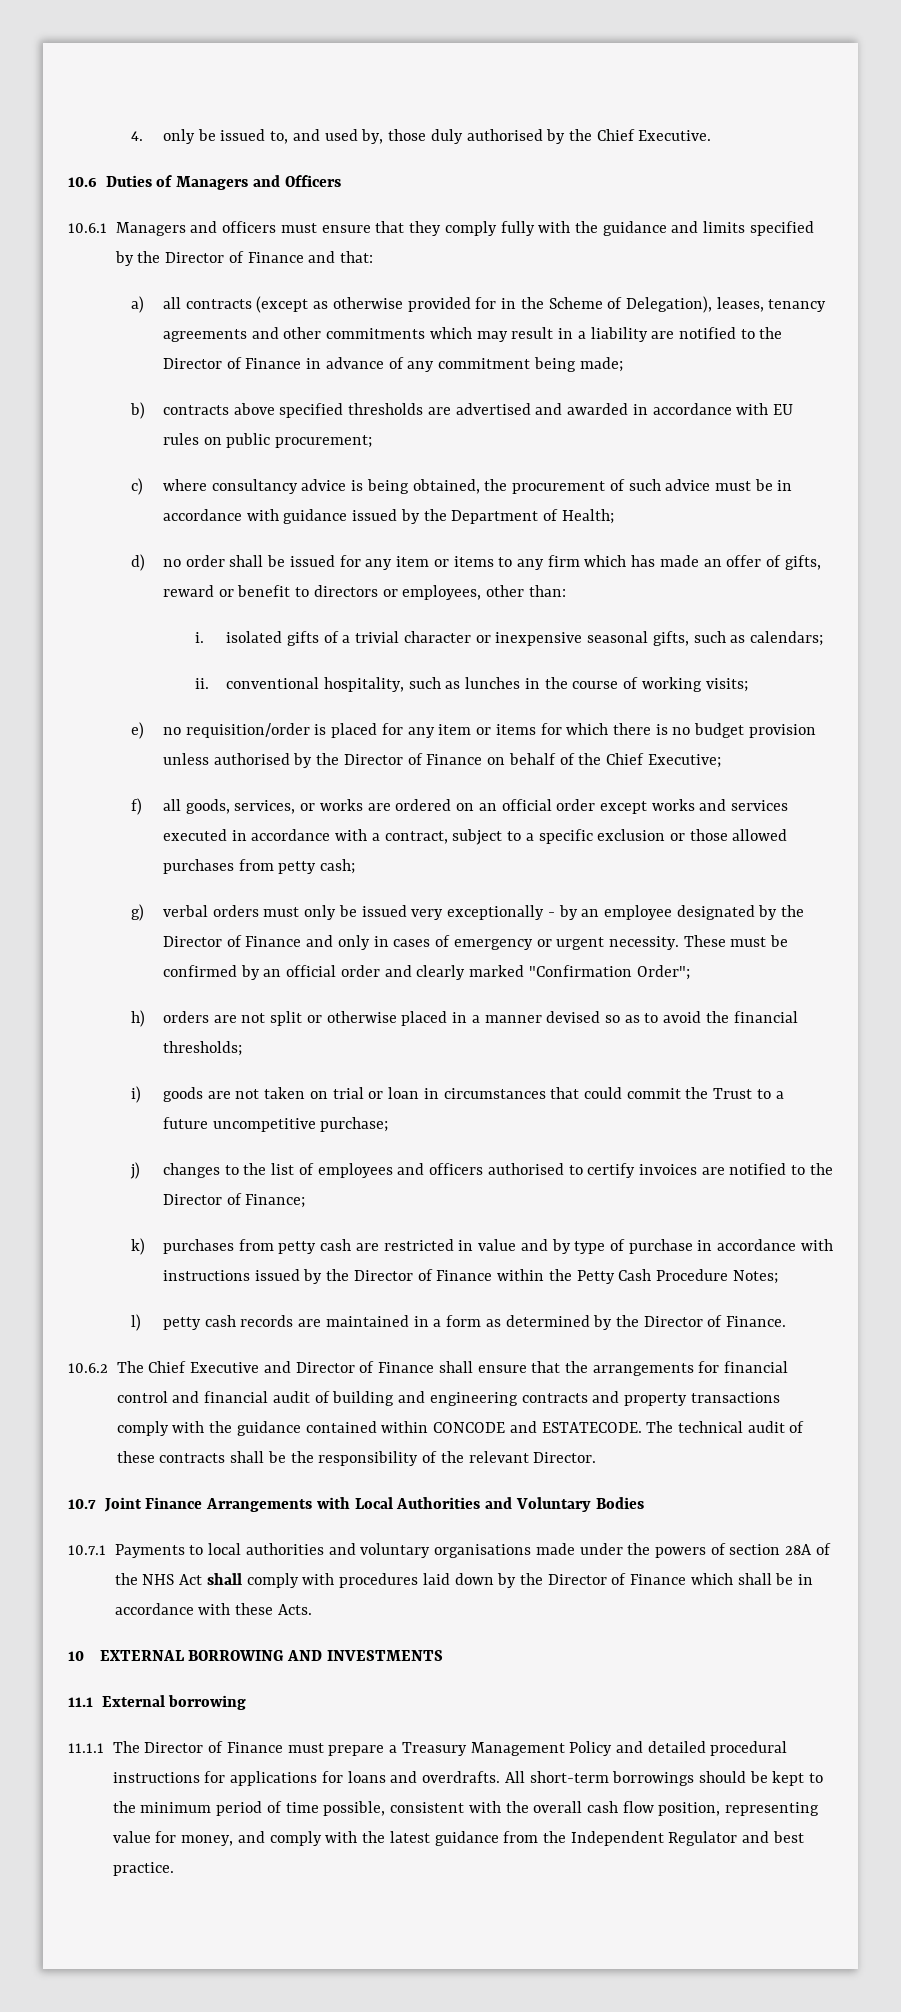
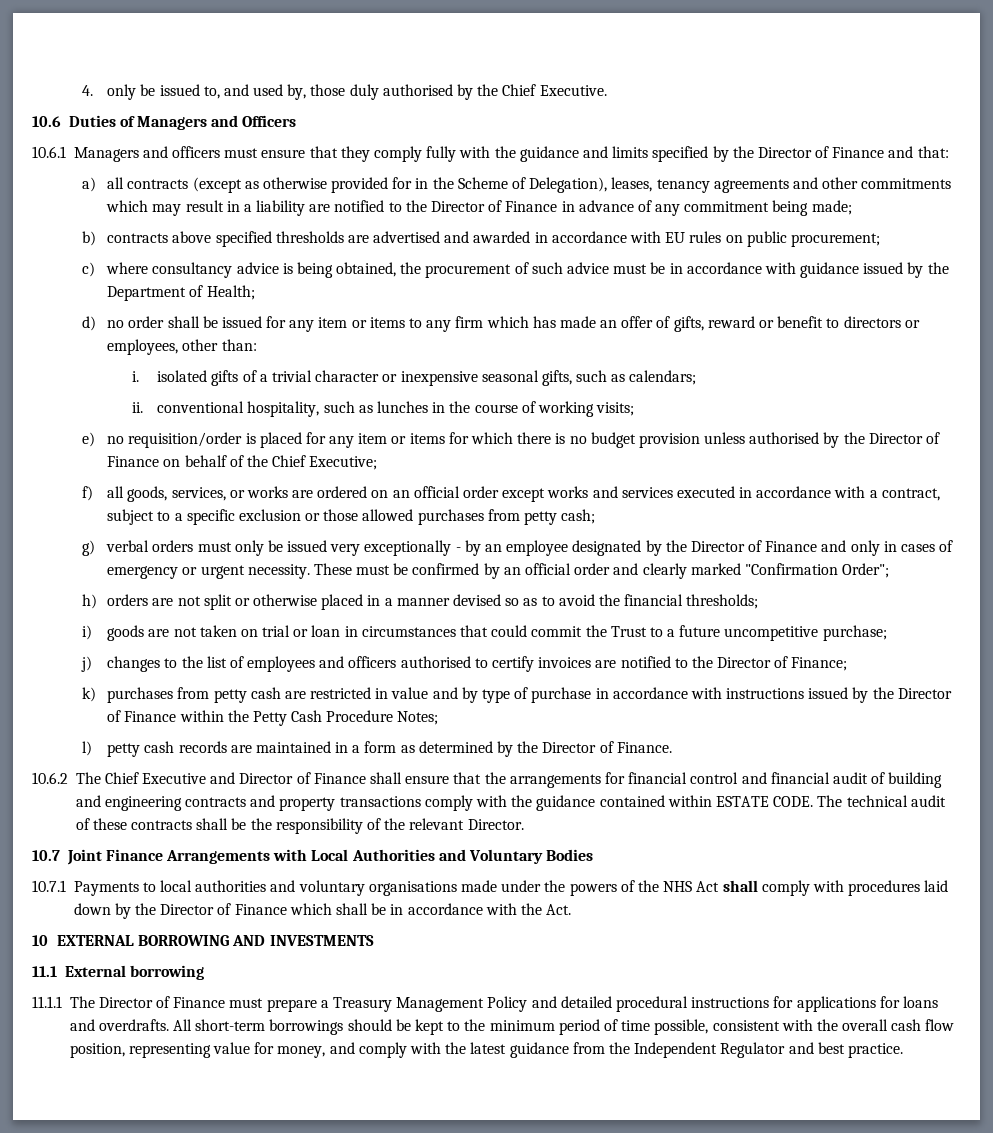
[433,1421,642,1433] CONCODE and ESTATECODE. -> [715,796,814,807] ESTATE CODE.
[729,1543,831,1555] section 28A of -> (635, 886) none
[235,1603,312,1615] these Acts. -> [520,903,572,915] the Act.

